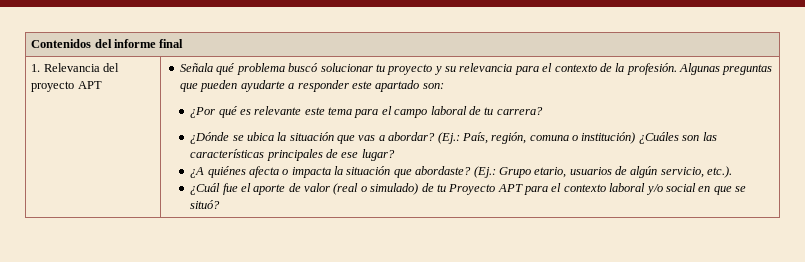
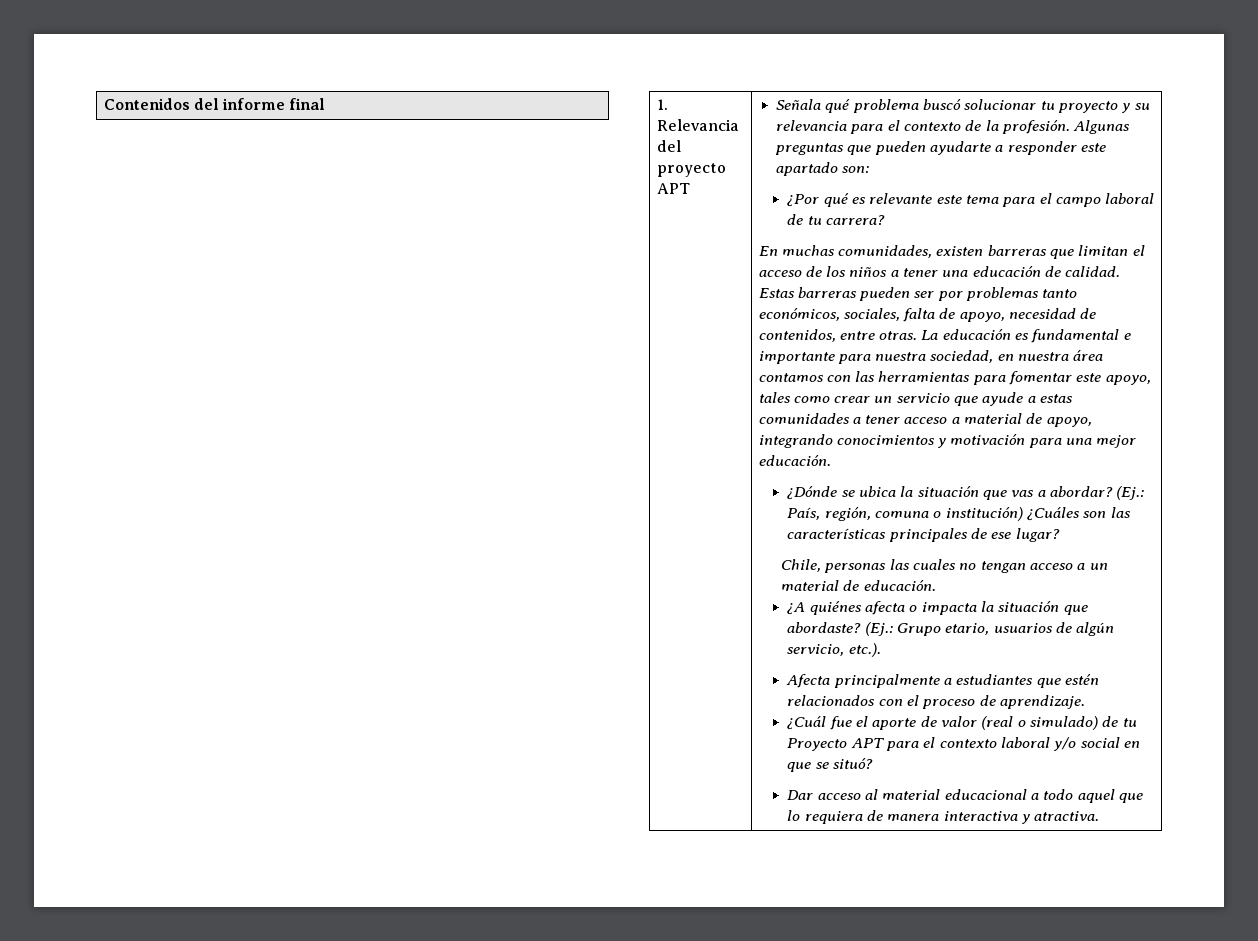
(543, 111) none -> [758,245,1145,259] [758,266,1121,277] [758,287,1078,301] [758,308,1097,322] [758,329,1131,343] [758,350,1104,364] [758,371,1151,385] [758,392,1074,406] [758,413,1092,427] [758,434,1137,448] [758,455,831,466] // En muchas comunidades, existen barreras que limitan el acceso de los niños a tener una educación de calidad. Estas barreras pueden ser por problemas tanto económicos, sociales, falta de apoyo, necesidad de contenidos, entre otras. La educación es fundamental e importante para nuestra sociedad, en nuestra área contamos con las herramientas para fomentar este apoyo, tales como crear un servicio que ayude a estas comunidades a tener acceso a material de apoyo, integrando conocimientos y motivación para una mejor educación.
(395, 155) none -> [781,559,1108,573] [781,580,936,591] // Chile, personas las cuales no tengan acceso a un material de educación.
(733, 172) none -> [786,674,1099,688] [787,695,1085,709] // Afecta principalmente a estudiantes que estén relacionados con el proceso de aprendizaje.
(221, 204) none -> [787,789,1143,803] [787,810,1100,824] // Dar acceso al material educacional a todo aquel que lo requiera de manera interactiva y atractiva.

